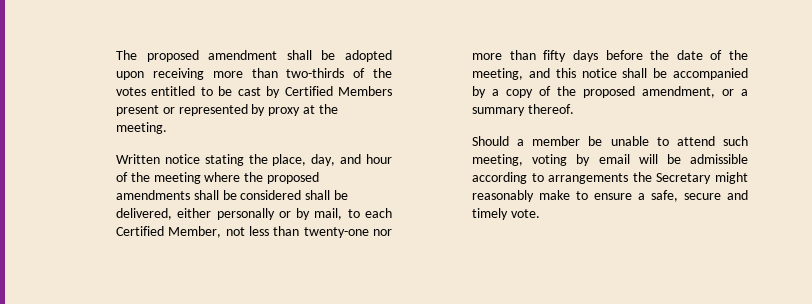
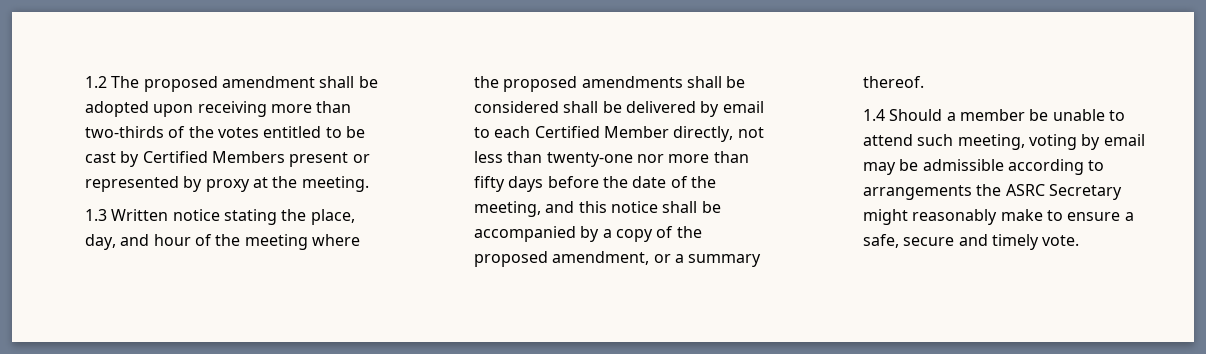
(116, 55) none -> [85,76,108,88] 1.2
(168, 128) none -> [85,209,108,221] 1.3
[116,208,343,220] delivered, either personally or by mail, -> [626,101,764,117] delivered by email
[168,226,222,238] Member, -> [604,126,734,142] Member directly,
(574, 109) none -> [863,109,886,121] 1.4
[638,154,658,164] will -> [863,162,897,175] may
(652, 177) none -> [1005,184,1045,196] ASRC

